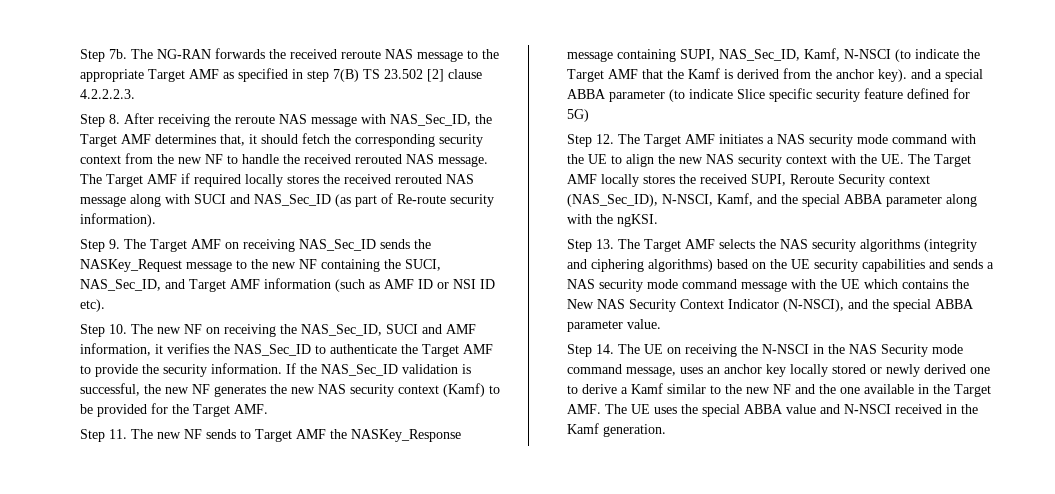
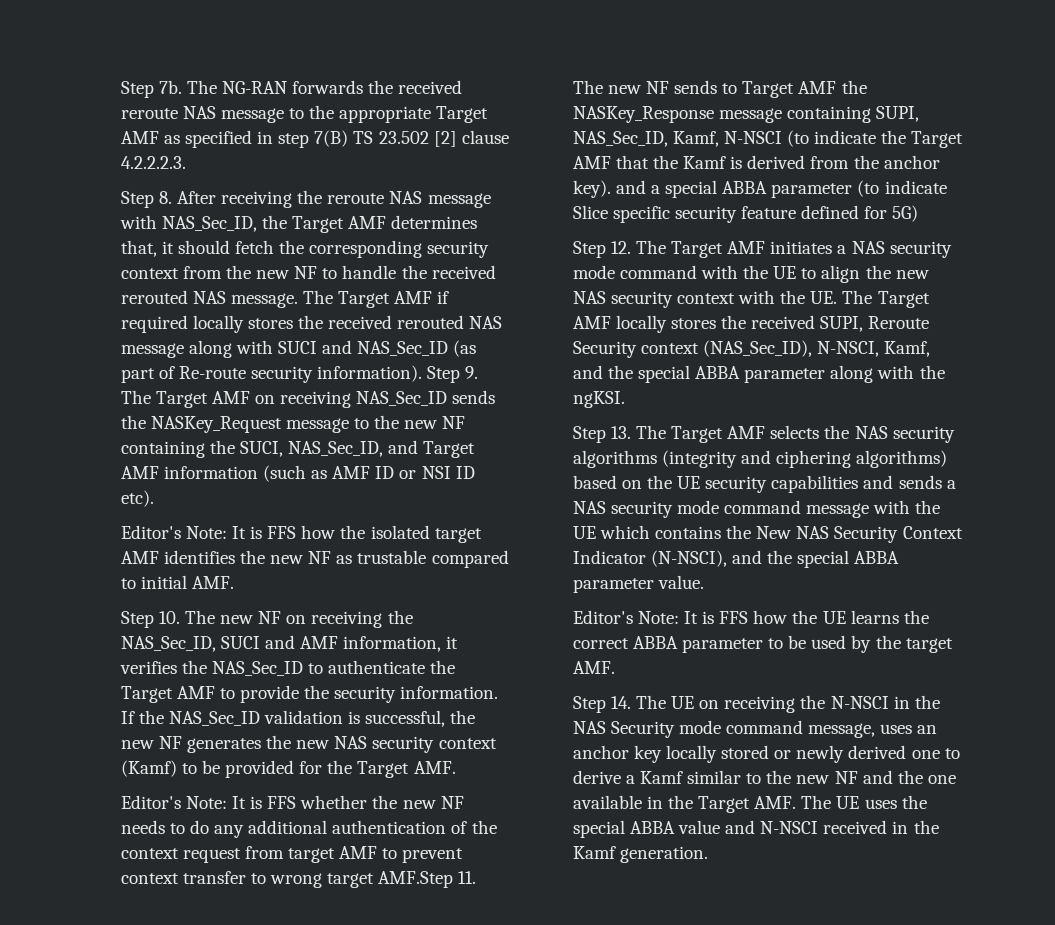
(157, 220) // -> (423, 373) none
(106, 305) none -> [120,525,482,543] [120,550,509,568] [120,575,234,589] // Editor's Note: It is FFS how the isolated target AMF identifies the new NF as trustable compared to initial AMF.
[80,429,106,442] Step -> [120,795,464,809] [120,820,497,838] [120,846,464,863] [120,871,454,888] Editor's Note: It is FFS whether the new NF needs to do any additional authentication of the context request from target AMF to prevent context transfer to wrong target AMF.Step
(662, 324) none -> [572,610,929,624] [572,635,953,653] [572,661,615,674] // Editor's Note: It is FFS how the UE learns the correct ABBA parameter to be used by the target AMF.

